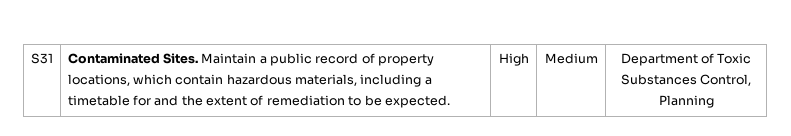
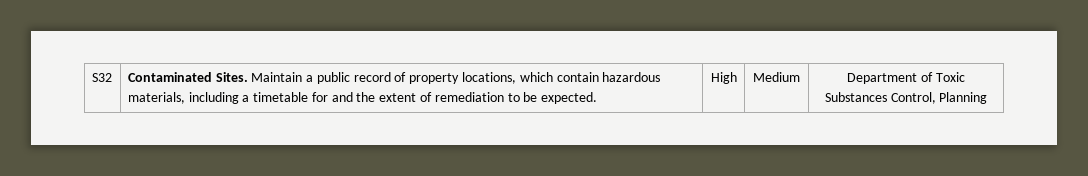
[30,53,53,64] S31 -> [91,73,112,82] S32

